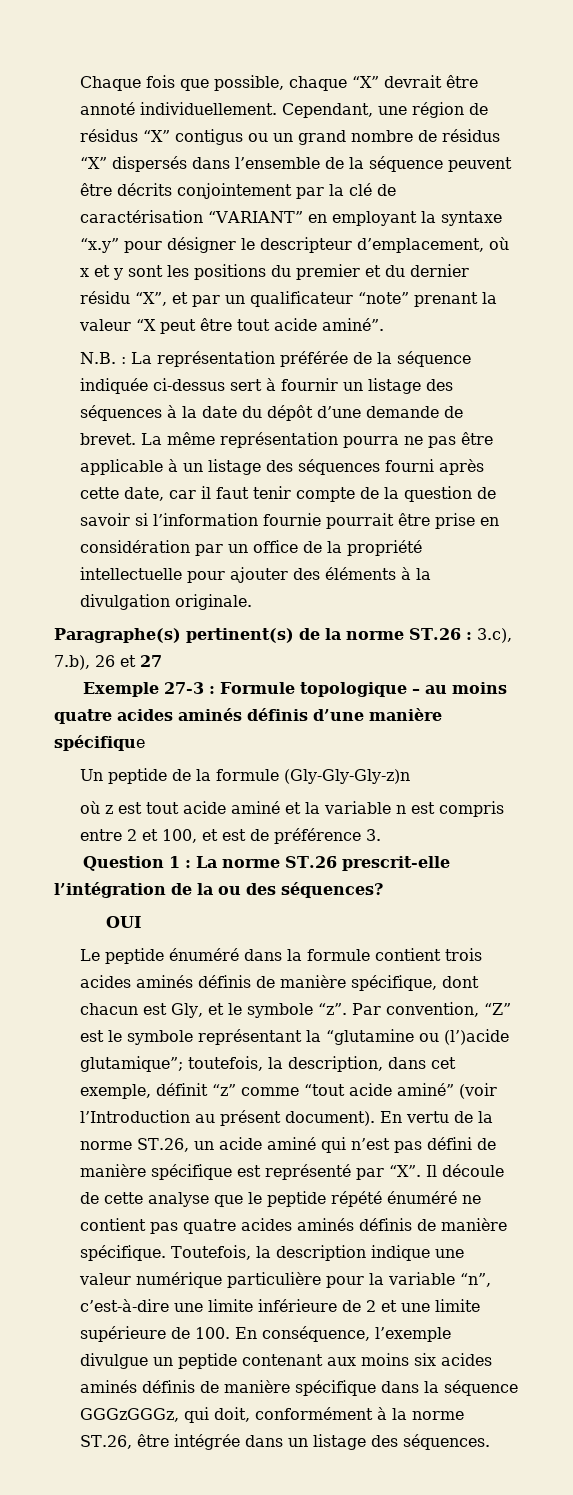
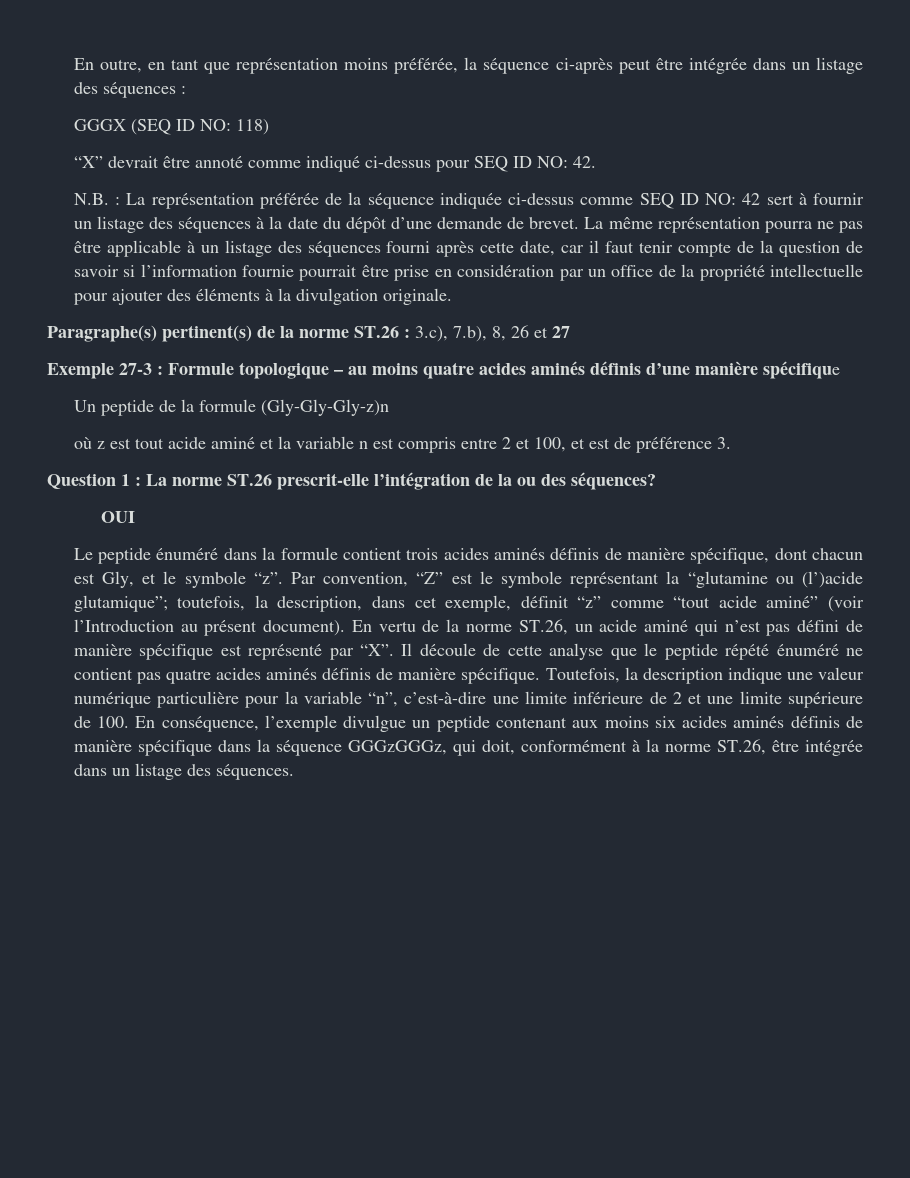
[79,75,478,91] [79,102,488,118] [79,129,500,145] [79,156,512,172] [79,183,396,199] [79,210,502,226] [79,237,509,253] [79,264,469,280] [79,291,497,307] [78,318,384,334] Chaque fois que possible, chaque “X” devrait être annoté individuellement. Cependant, une région de résidus “X” contigus ou un grand nombre de résidus “X” dispersés dans l’ensemble de la séquence peuvent être décrits conjointement par la clé de caractérisation “VARIANT” en employant la syntaxe “x.y” pour désigner le descripteur d’emplacement, où x et y sont les positions du premier et du dernier résidu “X”, et par un qualificateur “note” prenant la valeur “X peut être tout acide aminé”. -> [73,57,864,74] [73,82,186,98] [73,119,269,135] [73,156,596,172] En outre, en tant que représentation moins préférée, la séquence ci-après peut être intégrée dans un listage des séquences : // GGGX (SEQ ID NO: 118) // “X” devrait être annoté comme indiqué ci-dessus pour SEQ ID NO: 42.
(225, 384) none -> [580,193,761,209] comme SEQ ID NO: 42
(90, 662) none -> [492,326,506,341] 8,

